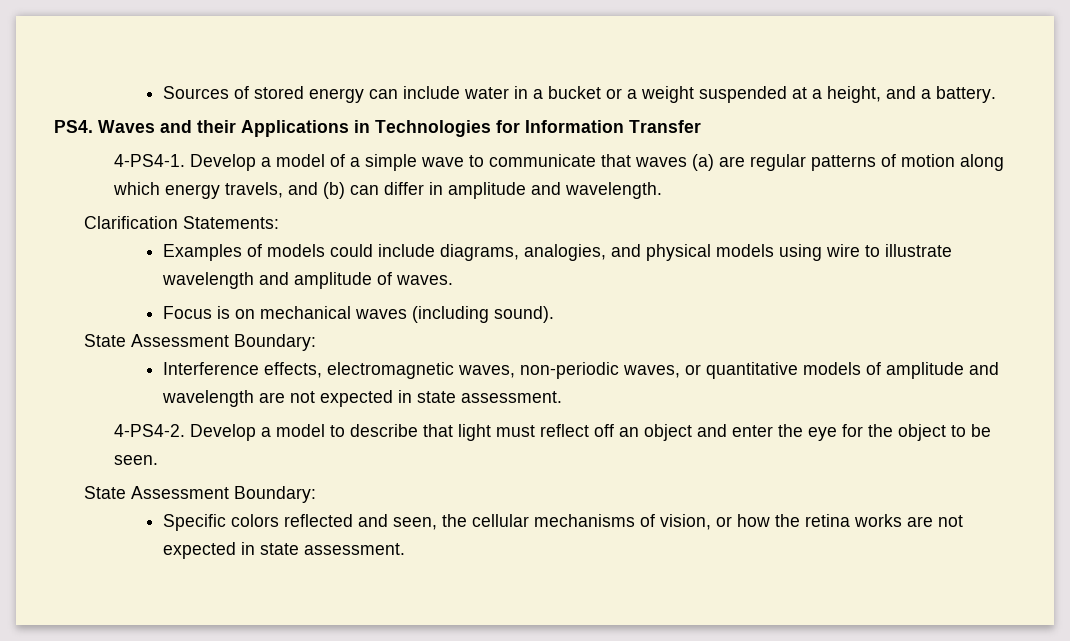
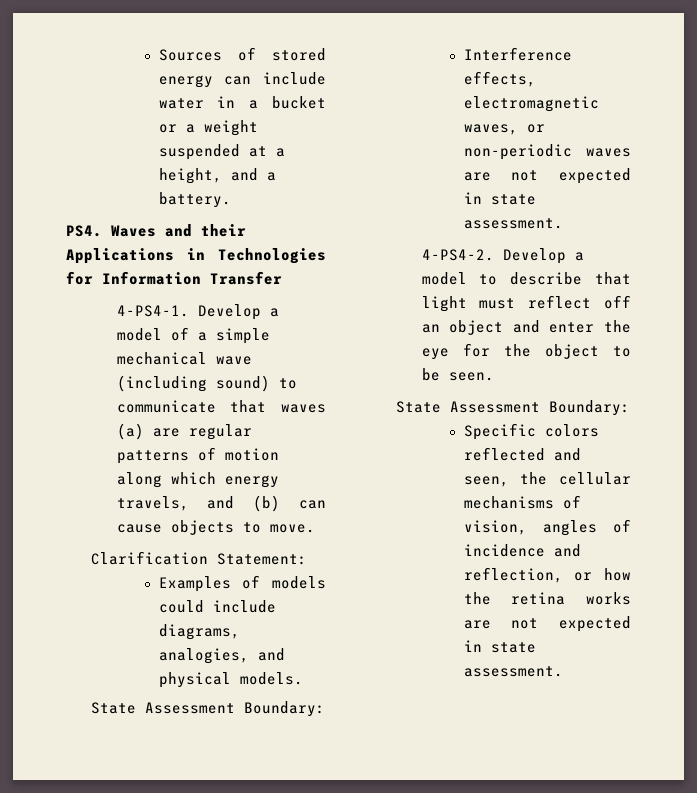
[420,157,464,167] wave -> [116,352,252,365] [116,375,270,392] mechanical wave (including sound)
[383,182,662,199] differ in amplitude and wavelength. -> [116,520,315,535] cause objects to move.
[182,216,279,229] Statements: -> [217,553,308,565] Statement:
[716,244,953,261] [162,272,454,289] [163,306,555,323] models using wire to illustrate wavelength and amplitude of waves. // Focus is on mechanical waves (including sound). -> [239,672,303,685] models.
[520,362,1000,379] [162,390,255,407] non-periodic waves, or quantitative models of amplitude and wavelength -> [526,124,545,133] [463,144,631,160] or non-periodic waves
(712, 522) none -> [542,519,631,536] [463,544,581,557] [463,567,563,583] angles of incidence and reflection,

